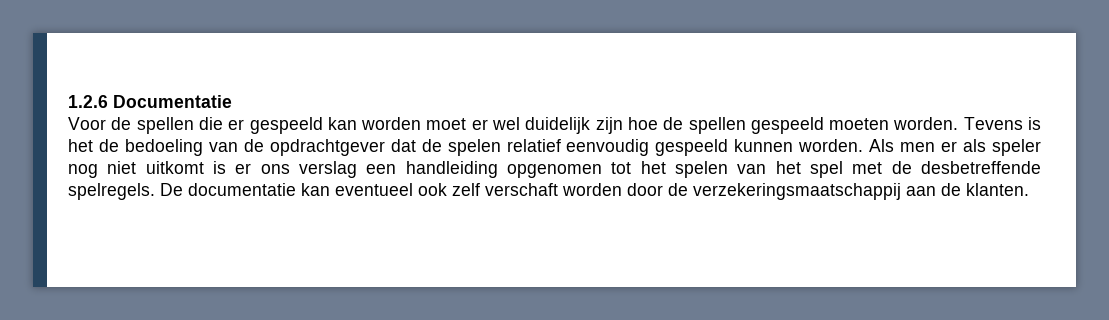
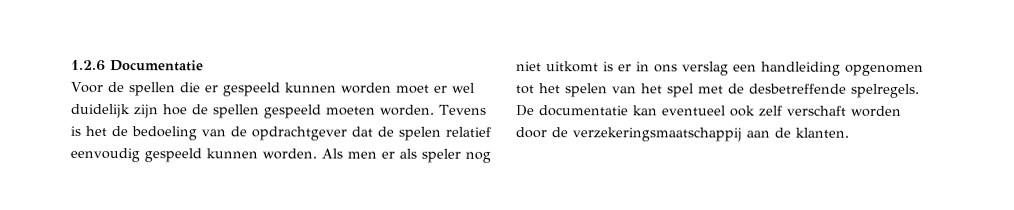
[327,117,357,130] kan -> [284,82,337,93] kunnen
(252, 168) none -> [636,61,650,72] in

